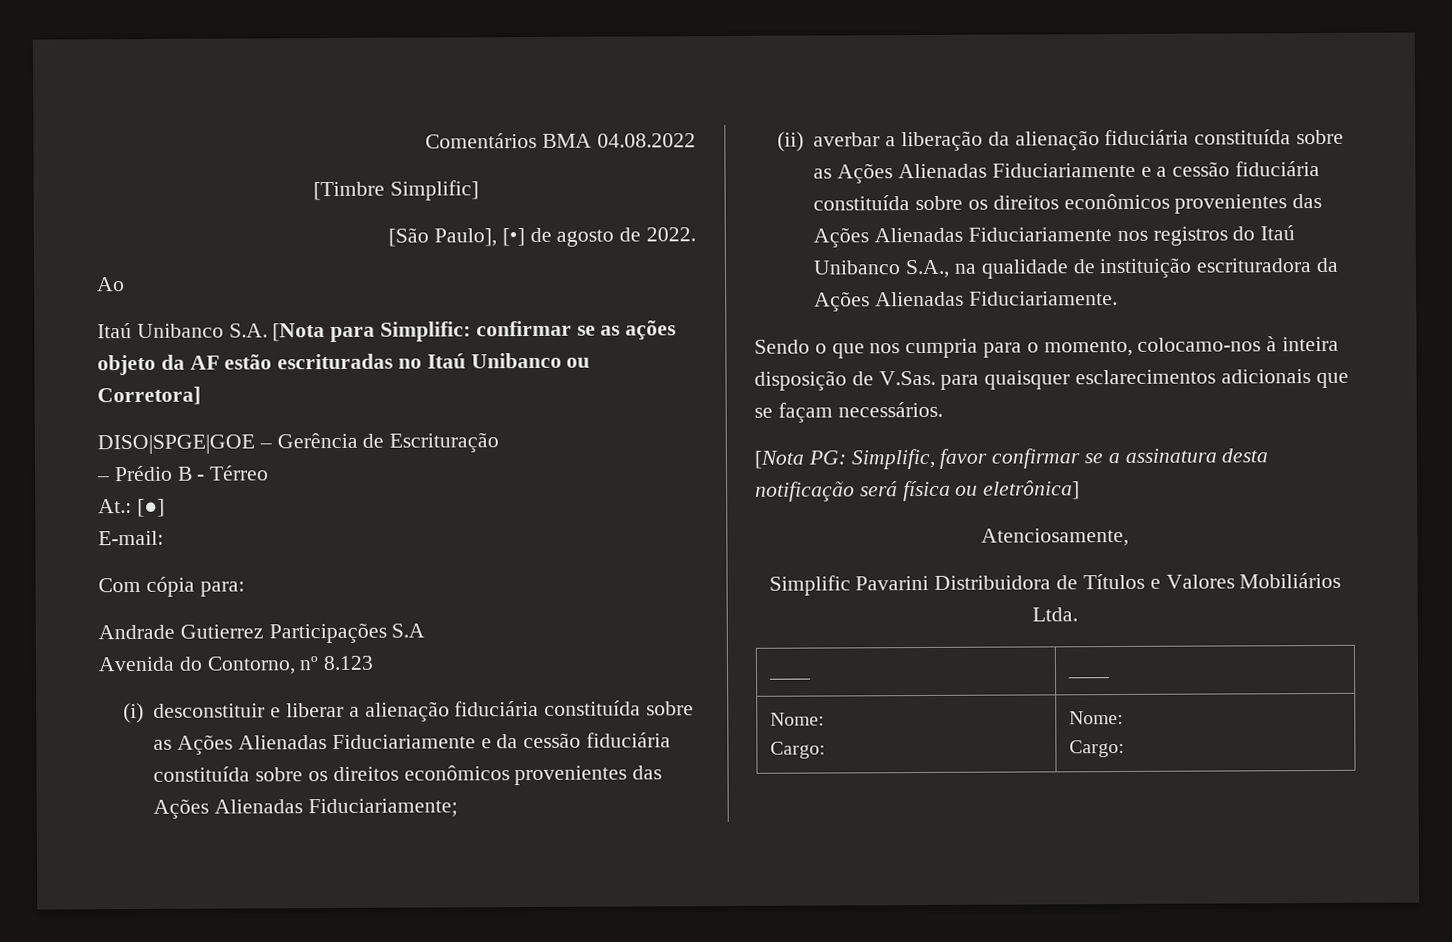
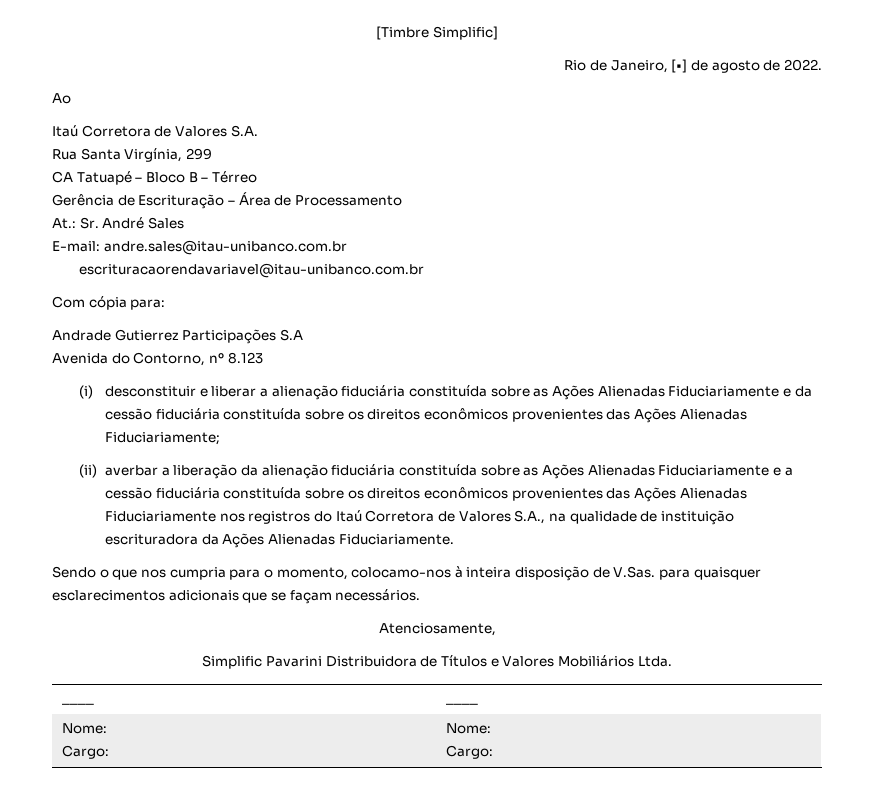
[425,132,696,149] Comentários BMA 04.08.2022 // -> (376, 33) none
[388,227,497,247] [São Paulo], -> [564,60,668,73] Rio de Janeiro,
[136,320,677,343] [97,352,591,376] [97,386,201,406] [97,432,500,455] [97,465,270,482] [98,498,165,517] Unibanco S.A. [Nota para Simplific: confirmar se as ações objeto da AF estão escrituradas no Itaú Unibanco ou Corretora] // DISO|SPGE|GOE – Gerência de Escrituração // – Prédio B - Térreo // At.: [●] -> [81,125,258,137] [52,148,212,162] [52,171,257,185] [52,192,402,209] [52,217,184,229] Corretora de Valores S.A. // Rua Santa Virgínia, 299 // CA Tatuapé – Bloco B – Térreo // Gerência de Escrituração – Área de Processamento // At.: Sr. André Sales
(164, 538) none -> [103,240,347,255] [78,263,424,278] andre.sales@itau-unibanco.com.br // escrituracaorendavariavel@itau-unibanco.com.br
[813,260,902,275] Unibanco -> [365,510,511,522] Corretora de Valores
[754,448,1269,470] [755,480,1081,502] // [Nota PG: Simplific, favor confirmar se a assinatura desta notificação será física ou eletrônica] -> (421, 595) none

